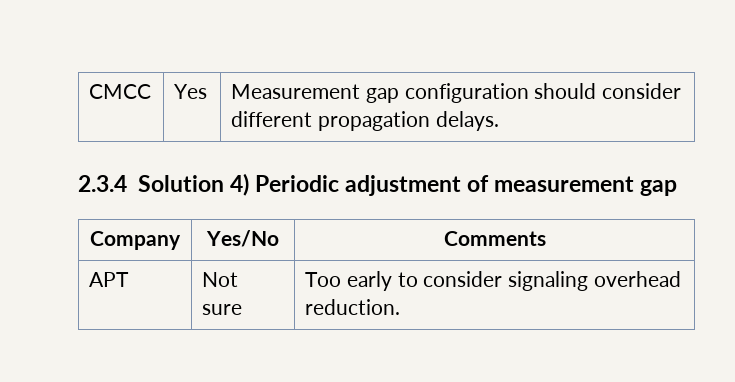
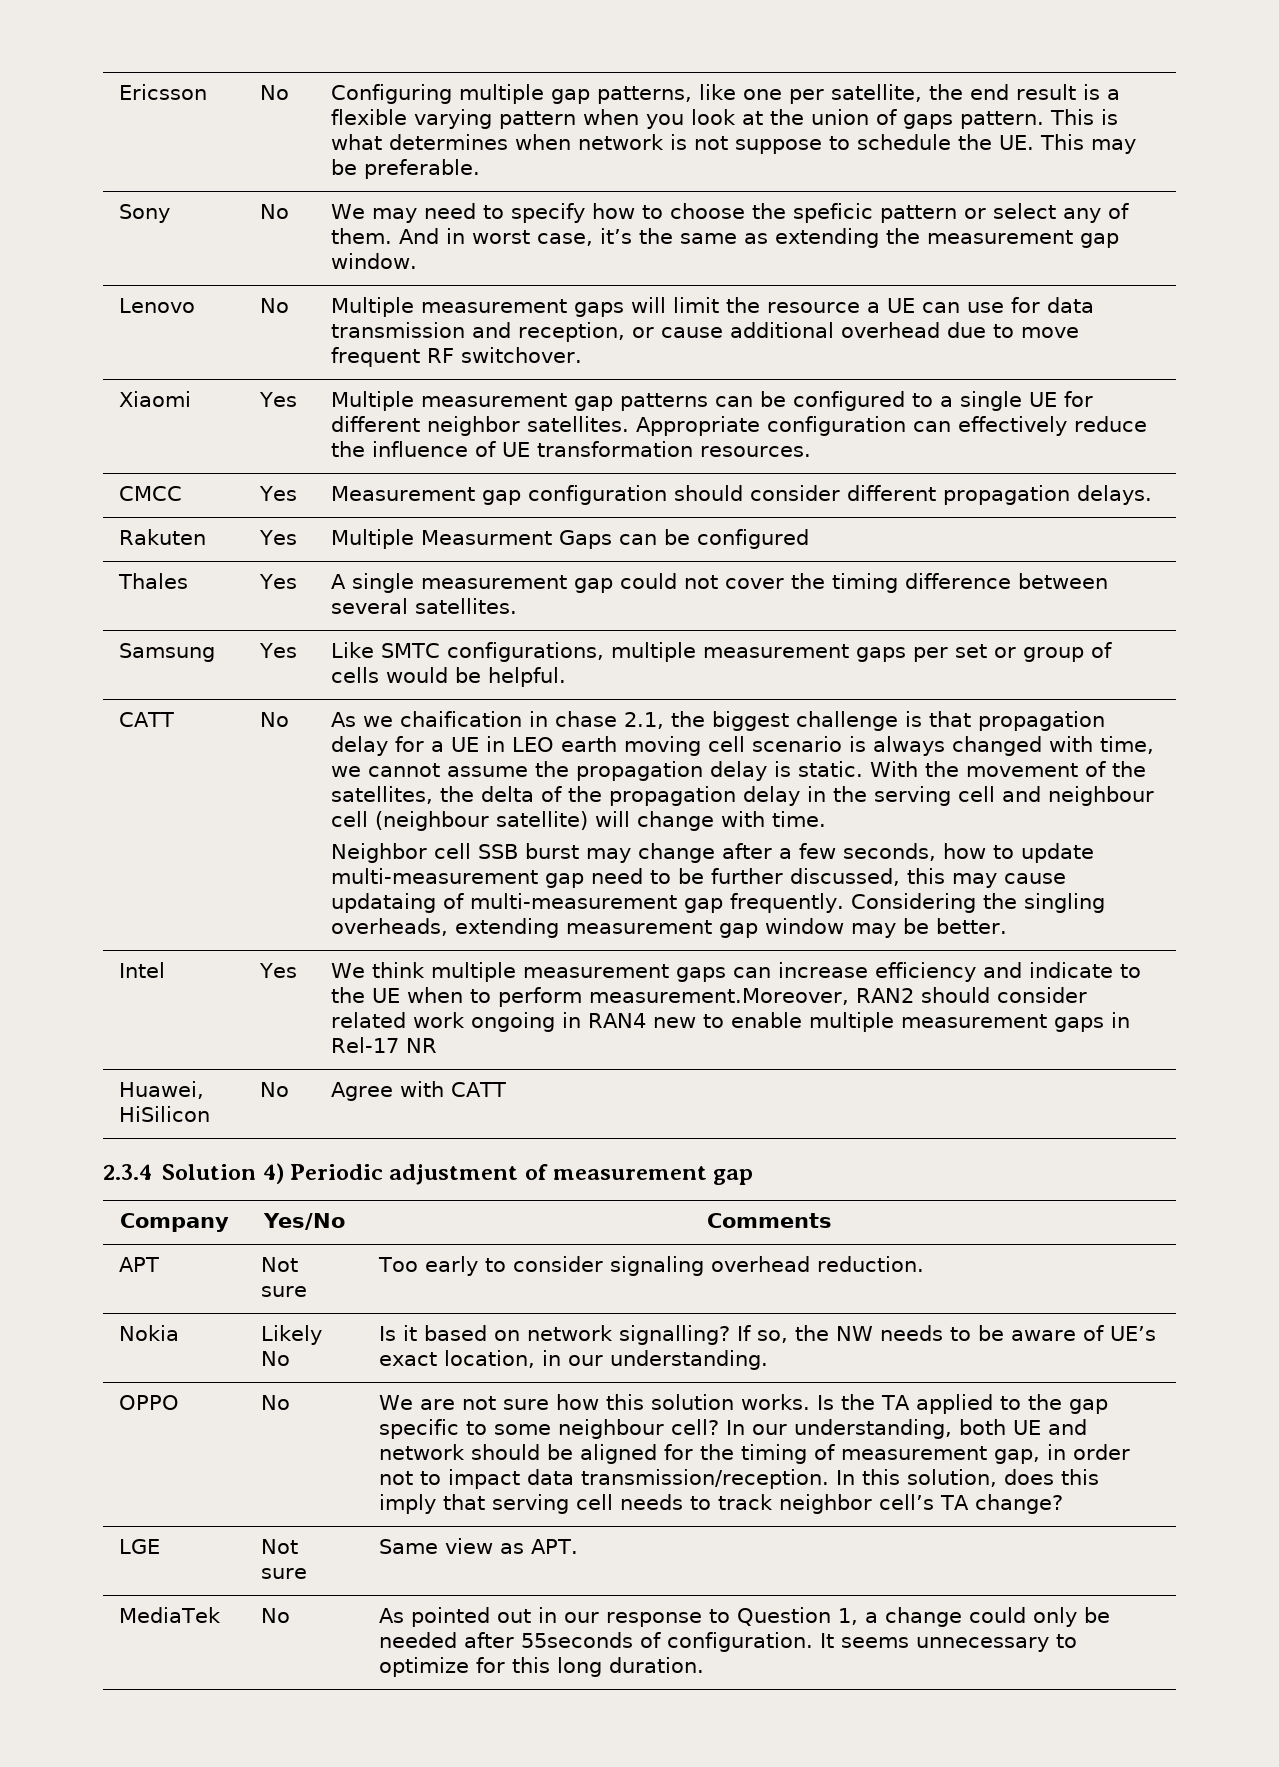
(89, 91) none -> [119,84,208,100] [260,85,290,100] [331,84,1121,104] [331,109,1119,129] [331,134,1137,154] [331,159,481,179] [119,204,171,223] [260,204,290,219] [331,203,1130,223] [331,228,1120,248] [331,253,418,269] [119,298,196,313] [260,298,290,313] [331,297,1095,317] [331,322,1080,342] [331,347,583,367] [119,391,192,407] [259,392,298,407] [331,391,1094,411] [331,416,1148,436] [331,441,812,457] Ericsson | No | Configuring multiple gap patterns, like one per satellite, the end result is a flexible varying pattern when you look at the union of gaps pattern. This is what determines when network is not suppose to schedule the UE. This may be preferable. // Sony | No | We may need to specify how to choose the speficic pattern or select any of them. And in worst case, it’s the same as extending the measurement gap window. // Lenovo | No | Multiple measurement gaps will limit the resource a UE can use for data transmission and reception, or cause additional overhead due to move frequent RF switchover. // Xiaomi | Yes | Multiple measurement gap patterns can be configured to a single UE for different neighbor satellites. Appropriate configuration can effectively reduce the influence of UE transformation resources. //
(499, 121) none -> [119,529,207,545] [259,530,298,545] [331,529,810,549] [118,573,189,589] [259,574,298,589] [331,573,1109,593] [331,598,518,614] [119,643,216,662] [259,643,298,658] [331,642,1113,662] [331,667,567,687] [119,712,175,727] [260,712,290,727] [331,711,1106,731] [331,736,1155,756] [331,761,1147,781] [331,786,1155,806] [331,811,827,831] [331,843,1095,863] [331,868,1067,888] [331,893,1106,913] [331,918,1008,938] [119,962,166,978] [259,963,298,978] [331,962,1142,982] [331,987,1088,1007] [331,1012,1131,1032] [331,1037,438,1053] [119,1081,205,1099] [119,1106,211,1122] [260,1082,290,1097] [331,1081,507,1101] // Rakuten | Yes | Multiple Measurment Gaps can be configured // Thales | Yes | A single measurement gap could not cover the timing difference between several satellites. // Samsung | Yes | Like SMTC configurations, multiple measurement gaps per set or group of cells would be helpful. // CATT | No | As we chaification in chase 2.1, the biggest challenge is that propagation delay for a UE in LEO earth moving cell scenario is always changed with time, we cannot assume the propagation delay is static. With the movement of the satellites, the delta of the propagation delay in the serving cell and neighbour cell (neighbour satellite) will change with time. // Neighbor cell SSB burst may change after a few seconds, how to update multi-measurement gap need to be further discussed, this may cause updataing of multi-measurement gap frequently. Considering the singling overheads, extending measurement gap window may be better. // Intel | Yes | We think multiple measurement gaps can increase efficiency and indicate to the UE when to perform measurement.Moreover, RAN2 should consider related work ongoing in RAN4 new to enable multiple measurement gaps in Rel-17 NR // Huawei, HiSilicon | No | Agree with CATT
(401, 307) none -> [119,1325,180,1341] [261,1325,323,1345] [261,1351,291,1366] [379,1325,1157,1345] [379,1350,769,1370] [119,1395,180,1410] [261,1395,291,1410] [379,1394,1109,1414] [379,1419,1088,1439] [379,1444,1131,1464] [379,1469,1100,1489] [379,1494,1064,1514] [119,1539,161,1554] [261,1539,299,1554] [261,1568,308,1579] [379,1538,579,1554] [119,1607,222,1623] [261,1608,291,1623] [379,1607,1111,1627] [379,1632,1078,1652] [379,1657,705,1677] // Nokia | Likely No | Is it based on network signalling? If so, the NW needs to be aware of UE’s exact location, in our understanding. // OPPO | No | We are not sure how this solution works. Is the TA applied to the gap specific to some neighbour cell? In our understanding, both UE and network should be aligned for the timing of measurement gap, in order not to impact data transmission/reception. In this solution, does this imply that serving cell needs to track neighbor cell’s TA change? // LGE | Not sure | Same view as APT. // MediaTek | No | As pointed out in our response to Question 1, a change could only be needed after 55seconds of configuration. It seems unnecessary to optimize for this long duration.

